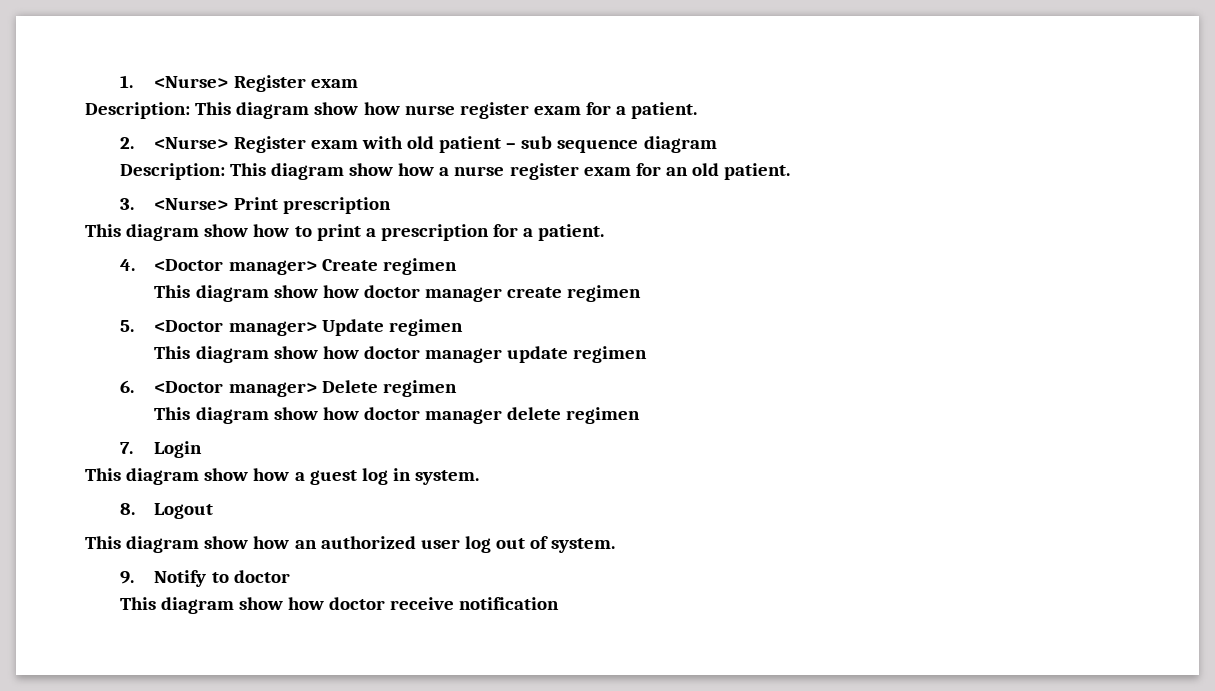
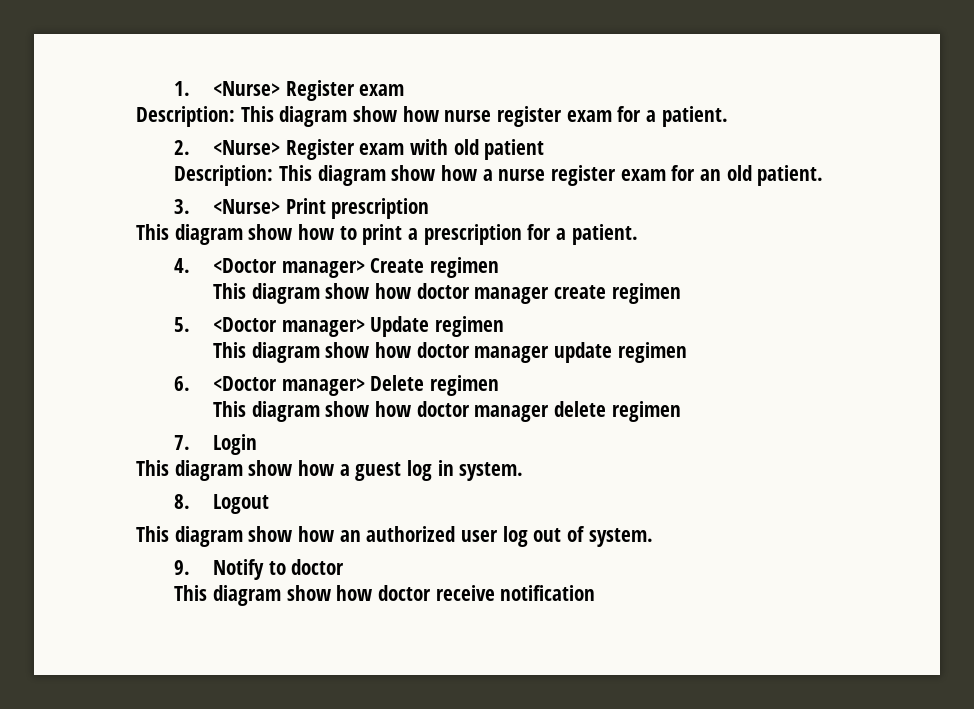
[506,136,717,153] – sub sequence diagram -> (545, 149) none

